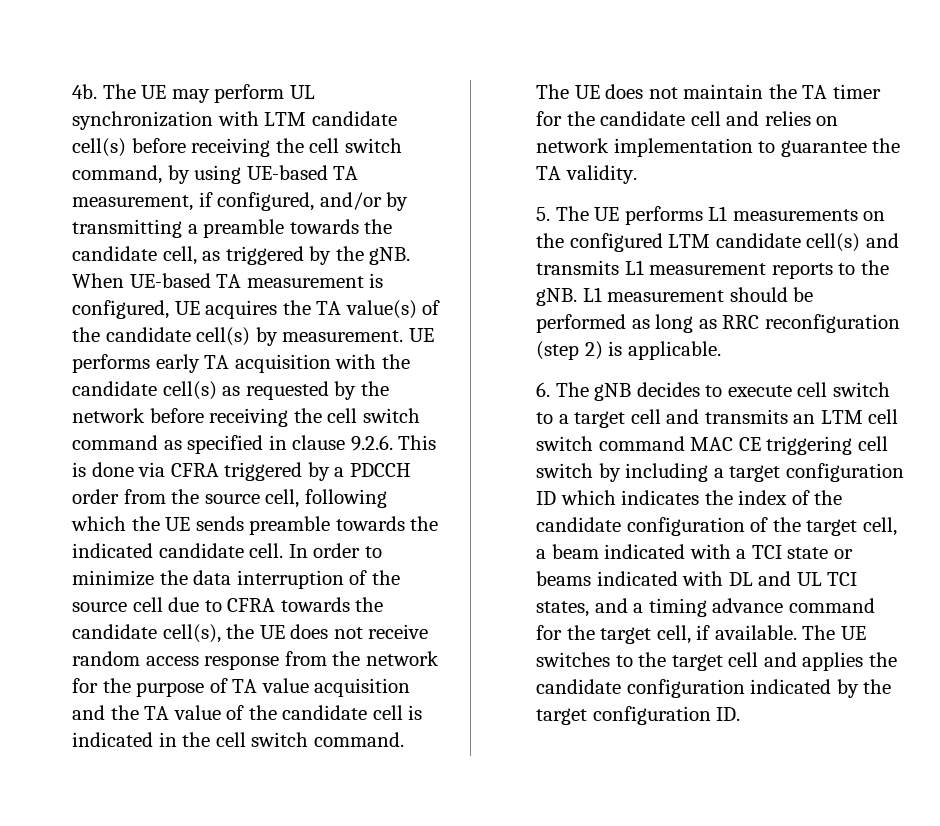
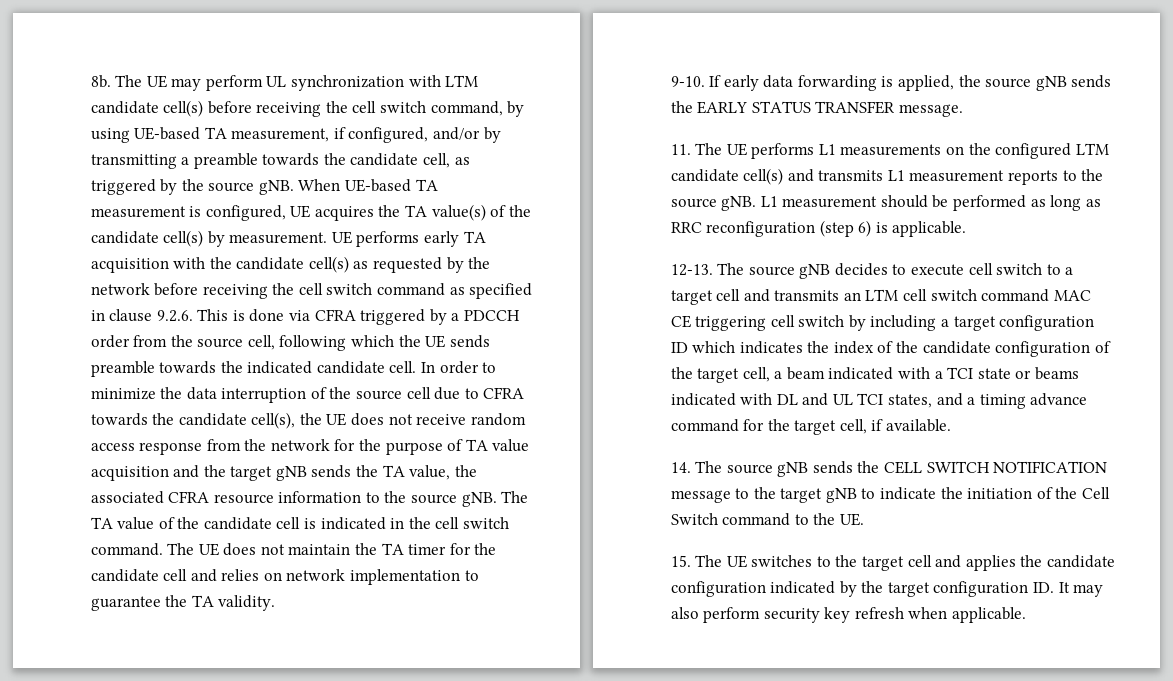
[72,84,98,99] 4b. -> [90,75,111,88] 8b.
(364, 253) none -> [208,182,255,192] source
(139, 712) none -> [230,465,477,481] [90,491,529,507] target gNB sends the TA value, the associated CFRA resource information to the source gNB. The
[536,207,551,221] 5. -> [670,75,1112,91] [670,101,963,117] [670,144,691,155] 9-10. If early data forwarding is applied, the source gNB sends the EARLY STATUS TRANSFER message. // 11.
(889, 267) none -> [670,198,717,208] source
[584,341,603,360] 2) -> [858,220,872,237] 6)
[536,382,589,397] 6. The -> [670,263,795,276] 12-13. The source
(797, 632) none -> [670,461,1108,477] [670,487,1110,503] [670,513,864,526] [670,555,691,567] // 14. The source gNB sends the CELL SWITCH NOTIFICATION message to the target gNB to indicate the initiation of the Cell Switch command to the UE. // 15.
(741, 714) none -> [1058,582,1104,597] [670,607,1027,623] It may also perform security key refresh when applicable.

